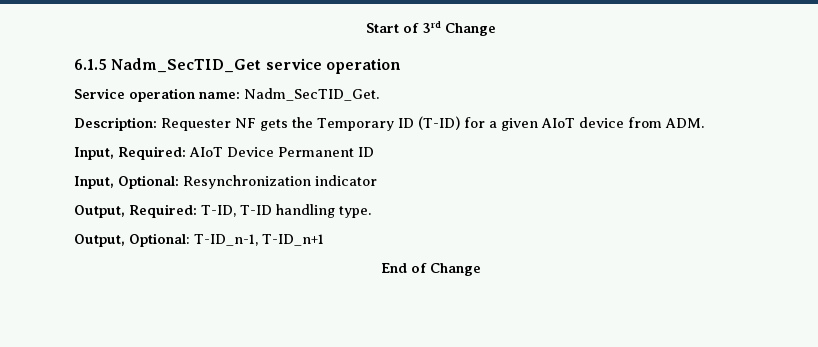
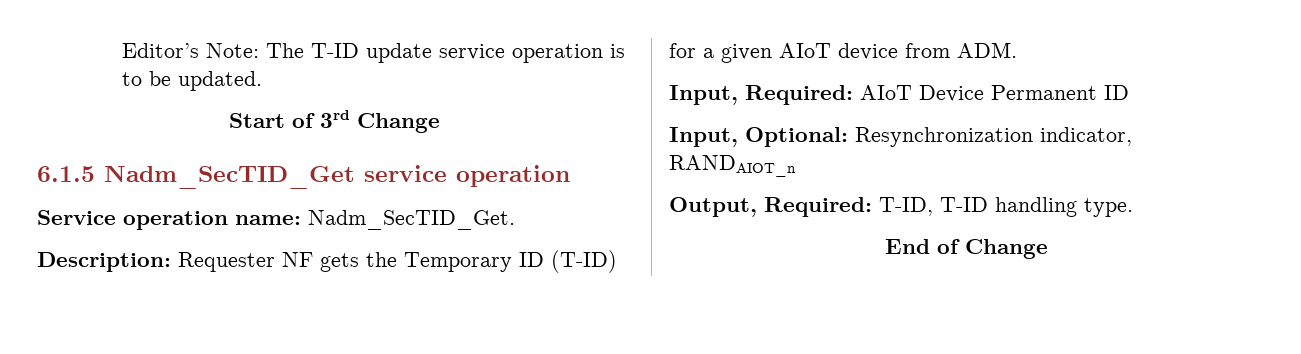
(366, 28) none -> [121,43,625,63] [121,71,262,91] Editor’s Note: The T-ID update service operation is to be updated. //
[315,175,377,186] indicator -> [1040,127,1132,146] [669,155,796,177] indicator, RANDAIOT_n
[74,233,324,247] // Output, Optional: T-ID_n-1, T-ID_n+1 -> (1133, 207) none

